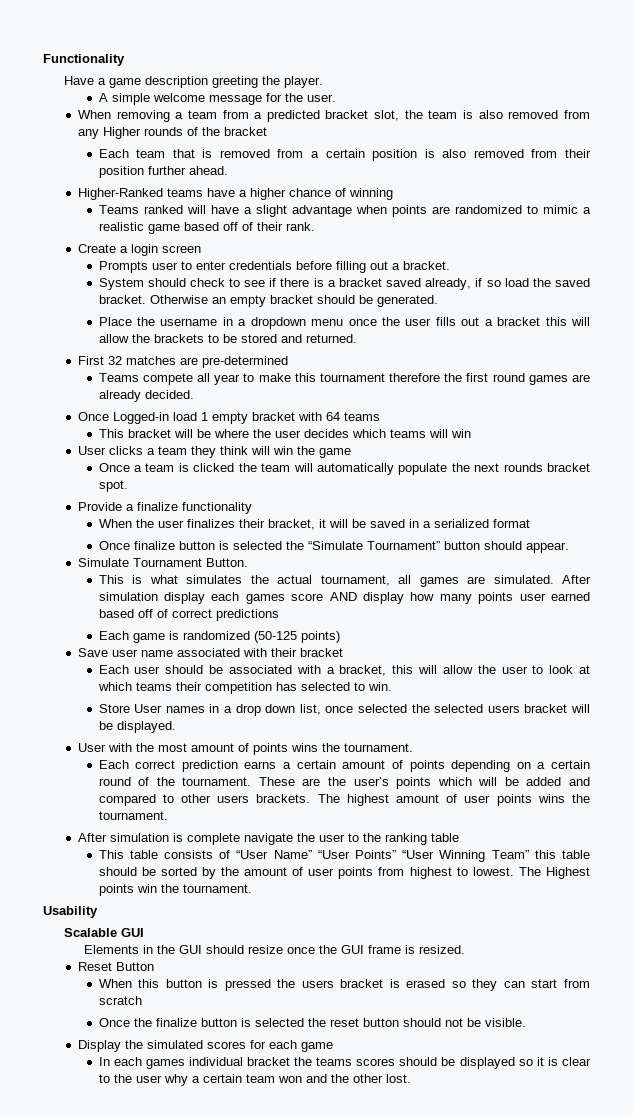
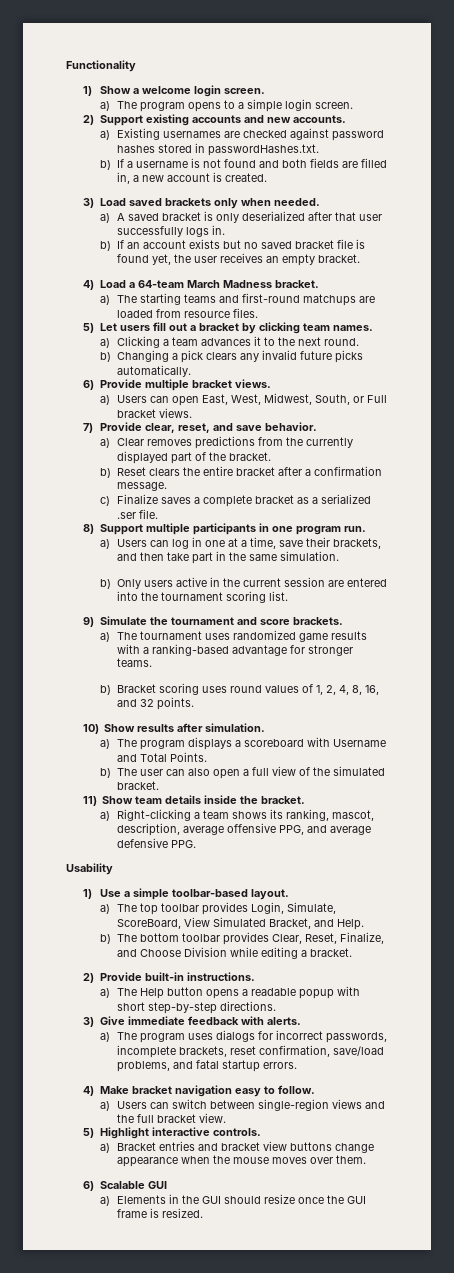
[63,76,323,88] [98,93,336,105] [77,110,590,122] [77,127,267,139] [98,149,591,161] [98,166,228,178] [77,188,393,200] [98,205,591,217] [98,222,315,234] [77,244,201,256] [98,261,450,273] [98,278,590,290] [98,295,438,307] [98,317,591,329] [98,334,357,343] [77,356,288,368] [98,373,591,385] [98,390,194,402] [77,412,380,424] [98,429,471,438] [77,446,351,458] [98,463,591,475] [98,480,128,492] [77,502,252,514] [98,519,530,530] [98,541,569,553] [77,558,248,567] [98,575,591,587] [98,592,590,604] [98,609,279,621] [98,631,340,643] [77,648,343,657] [98,665,590,676] [97,682,392,694] [98,704,590,716] [98,721,176,733] [77,743,413,755] [98,760,591,772] [98,777,590,789] [98,794,590,806] [98,811,168,820] [77,833,459,845] [98,850,590,862] [98,867,590,879] [98,884,252,896] [43,906,98,918] Have a game description greeting the player. // A simple welcome message for the user. // When removing a team from a predicted bracket slot, the team is also removed from any Higher rounds of the bracket // Each team that is removed from a certain position is also removed from their position further ahead. // Higher-Ranked teams have a higher chance of winning // Teams ranked will have a slight advantage when points are randomized to mimic a realistic game based off of their rank. // Create a login screen // Prompts user to enter credentials before filling out a bracket. // System should check to see if there is a bracket saved already, if so load the saved bracket. Otherwise an empty bracket should be generated. // Place the username in a dropdown menu once the user fills out a bracket this will allow the brackets to be stored and returned. // First 32 matches are pre-determined // Teams compete all year to make this tournament therefore the first round games are already decided. // Once Logged-in load 1 empty bracket with 64 teams // This bracket will be where the user decides which teams will win // User clicks a team they think will win the game // Once a team is clicked the team will automatically populate the next rounds bracket spot. // Provide a finalize functionality // When the user finalizes their bracket, it will be saved in a serialized format // Once finalize button is selected the “Simulate Tournament” button should appear. // Simulate Tournament Button. // This is what simulates the actual tournament, all games are simulated. After simulation display each games score AND display how many points user earned based off of correct predictions // Each game is randomized (50-125 points) // Save user name associated with their bracket // Each user should be associated with a bracket, this will allow the user to look at which teams their competition has selected to win. // Store User names in a drop down list, once selected the selected users bracket will be displayed. // User with the most amount of points wins the tournament. // Each correct prediction earns a certain amount of points depending on a certain round of the tournament. These are the user’s points which will be added and compared to other users brackets. The highest amount of user points wins the tournament. // After simulation is complete navigate the user to the ranking table // This table consists of “User Name” “User Points” “User Winning Team” this table should be sorted by the amount of user points from highest to lowest. The Highest points win the tournament. // Usability // -> [82,85,265,97] [99,99,353,112] [82,114,346,126] [99,128,384,141] [116,143,319,156] [99,158,387,170] [116,172,267,184] [82,198,320,209] [99,211,382,223] [116,225,225,237] [99,239,365,251] [116,253,360,266] [82,280,319,290] [99,293,375,306] [116,308,258,318] [82,322,373,334] [99,336,359,348] [99,350,363,363] [116,365,191,377] [82,379,271,391] [99,393,387,406] [116,408,192,418] [82,422,317,433] [99,436,353,449] [116,451,271,464] [99,466,382,478] [116,482,167,491] [99,494,371,507] [116,509,158,519] [82,523,366,535] [99,537,381,549] [116,551,339,564] [99,577,387,589] [116,591,288,603] [82,616,343,627] [99,630,367,642] [116,644,353,656] [116,658,152,667] [99,683,379,695] [116,697,194,710] [82,723,266,734] [99,737,386,750] [116,752,207,762] [99,766,385,779] [116,781,159,790] [82,795,306,806] [99,809,374,821] [116,823,371,836] [116,838,196,848] [66,863,113,875] [82,888,289,900] [99,902,336,915] [116,917,364,930] [99,932,384,945] [116,947,352,959] [82,972,255,983] [99,986,360,999] [116,1001,276,1014] [82,1016,301,1027] [99,1030,387,1043] [116,1045,384,1058] [116,1060,297,1072] [82,1085,315,1097] [99,1099,385,1111] [116,1113,226,1123] [82,1127,261,1139] [99,1141,374,1153] [116,1155,366,1167] [82,1181,94,1191] 1) Show a welcome login screen. // a) The program opens to a simple login screen. // 2) Support existing accounts and new accounts. // a) Existing usernames are checked against password hashes stored in passwordHashes.txt. // b) If a username is not found and both fields are filled in, a new account is created. // 3) Load saved brackets only when needed. // a) A saved bracket is only deserialized after that user successfully logs in. // b) If an account exists but no saved bracket file is found yet, the user receives an empty bracket. // 4) Load a 64-team March Madness bracket. // a) The starting teams and first-round matchups are loaded from resource files. // 5) Let users fill out a bracket by clicking team names. // a) Clicking a team advances it to the next round. // b) Changing a pick clears any invalid future picks automatically. // 6) Provide multiple bracket views. // a) Users can open East, West, Midwest, South, or Full bracket views. // 7) Provide clear, reset, and save behavior. // a) Clear removes predictions from the currently displayed part of the bracket. // b) Reset clears the entire bracket after a confirmation message. // c) Finalize saves a complete bracket as a serialized .ser file. // 8) Support multiple participants in one program run. // a) Users can log in one at a time, save their brackets, and then take part in the same simulation. // b) Only users active in the current session are entered into the tournament scoring list. // 9) Simulate the tournament and score brackets. // a) The tournament uses randomized game results with a ranking-based advantage for stronger teams. // b) Bracket scoring uses round values of 1, 2, 4, 8, 16, and 32 points. // 10) Show results after simulation. // a) The program displays a scoreboard with Username and Total Points. // b) The user can also open a full view of the simulated bracket. // 11) Show team details inside the bracket. // a) Right-clicking a team shows its ranking, mascot, description, average offensive PPG, and average defensive PPG. // Usability // 1) Use a simple toolbar-based layout. // a) The top toolbar provides Login, Simulate, ScoreBoard, View Simulated Bracket, and Help. // b) The bottom toolbar provides Clear, Reset, Finalize, and Choose Division while editing a bracket. // 2) Provide built-in instructions. // a) The Help button opens a readable popup with short step-by-step directions. // 3) Give immediate feedback with alerts. // a) The program uses dialogs for incorrect passwords, incomplete brackets, reset confirmation, save/load problems, and fatal startup errors. // 4) Make bracket navigation easy to follow. // a) Users can switch between single-region views and the full bracket view. // 5) Highlight interactive controls. // a) Bracket entries and bracket view buttons change appearance when the mouse moves over them. // 6)
(144, 932) none -> [99,1196,110,1206] a)
[77,962,154,971] [98,979,590,991] [98,996,142,1005] [98,1018,526,1027] [77,1040,333,1052] [98,1057,591,1069] [98,1074,411,1086] // Reset Button // When this button is pressed the users bracket is erased so they can start from scratch // Once the finalize button is selected the reset button should not be visible. // Display the simulated scores for each game // In each games individual bracket the teams scores should be displayed so it is clear to the user why a certain team won and the other lost. -> (203, 1213) none

